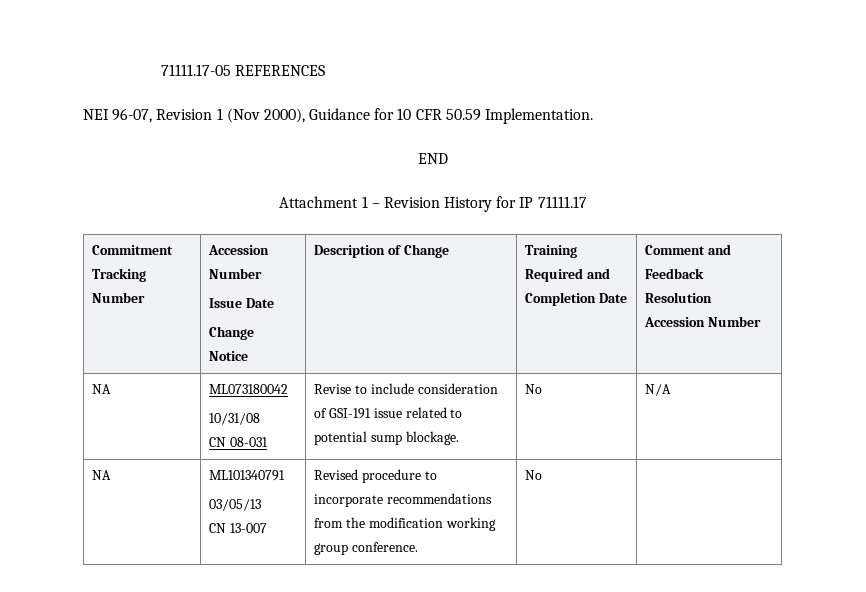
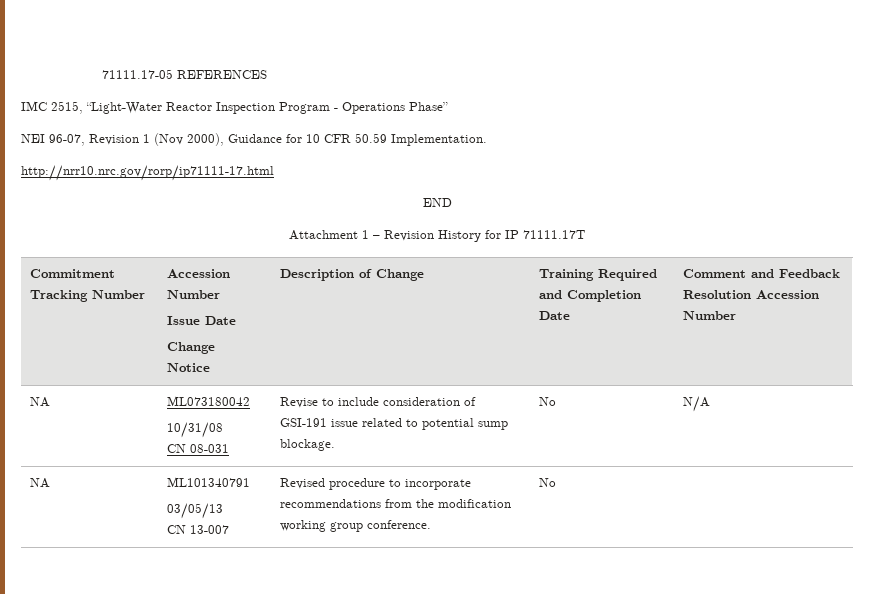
(326, 70) none -> [21,101,448,114] // IMC 2515, “Light-Water Reactor Inspection Program - Operations Phase”
(594, 116) none -> [21,165,274,181] // http://nrr10.nrc.gov/rorp/ip71111-17.html
[537,196,587,208] 71111.17 -> [523,230,585,239] 71111.17T

